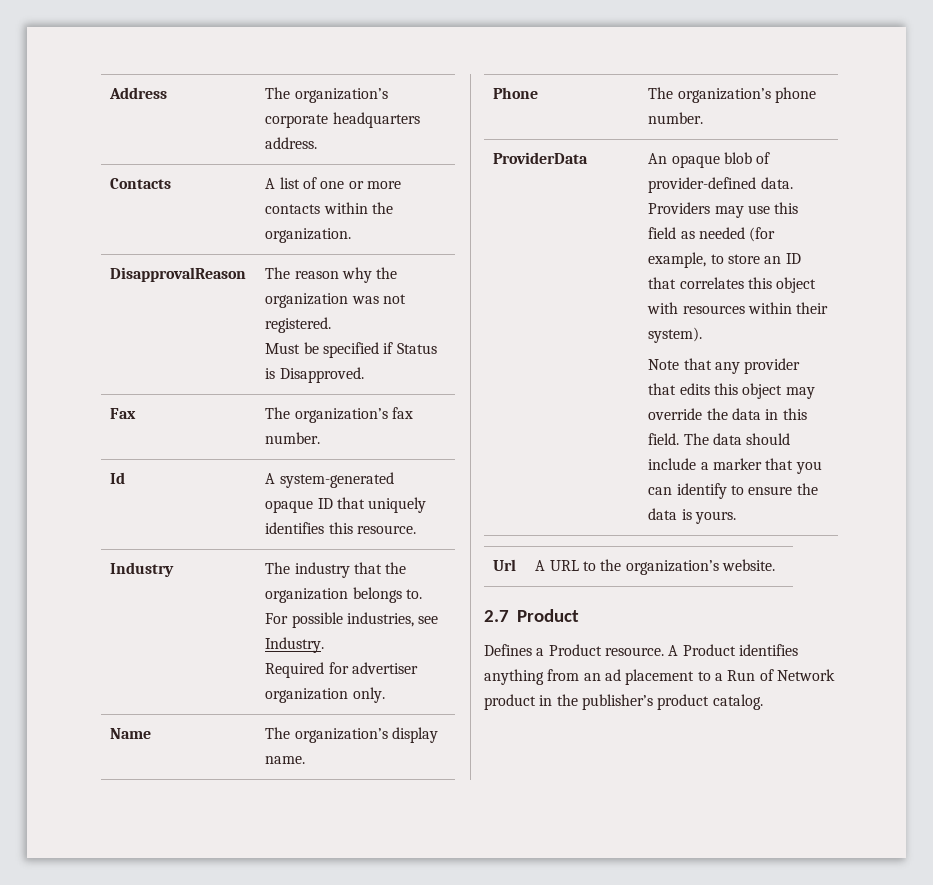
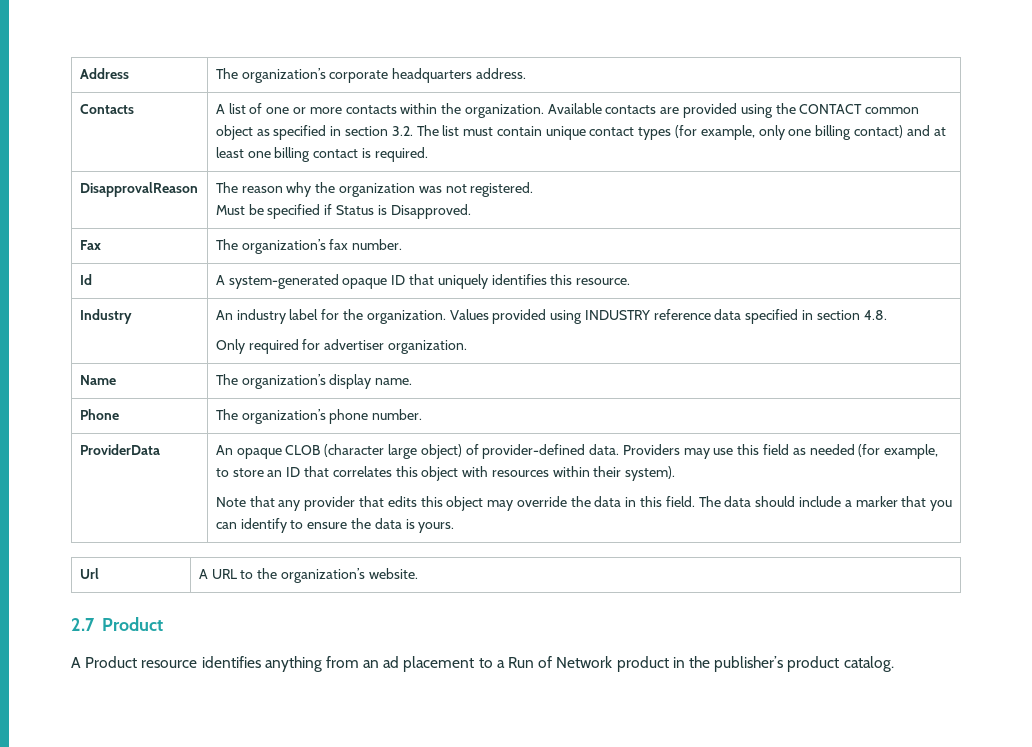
(352, 235) none -> [547,103,920,118] [215,125,946,140] [215,147,428,162] Available contacts are provided using the CONTACT common object as specified in section 3.2. The list must contain unique contact types (for example, only one billing contact) and at least one billing contact is required.
[265,562,407,578] [265,587,422,603] [265,612,439,628] [265,637,325,653] [265,662,418,678] [265,687,385,703] The industry that the organization belongs to. For possible industries, see Industry. // Required for advertiser organization only. -> [215,309,887,324] [215,339,468,354] An industry label for the organization. Values provided using INDUSTRY reference data specified in section 4.8. // Only required for advertiser organization.
[723,152,752,164] blob -> [285,444,462,459] CLOB (character large object)
[484,644,664,656] Defines a Product resource. -> (163, 624) none
(736, 650) none -> [141,660,198,668] resource

